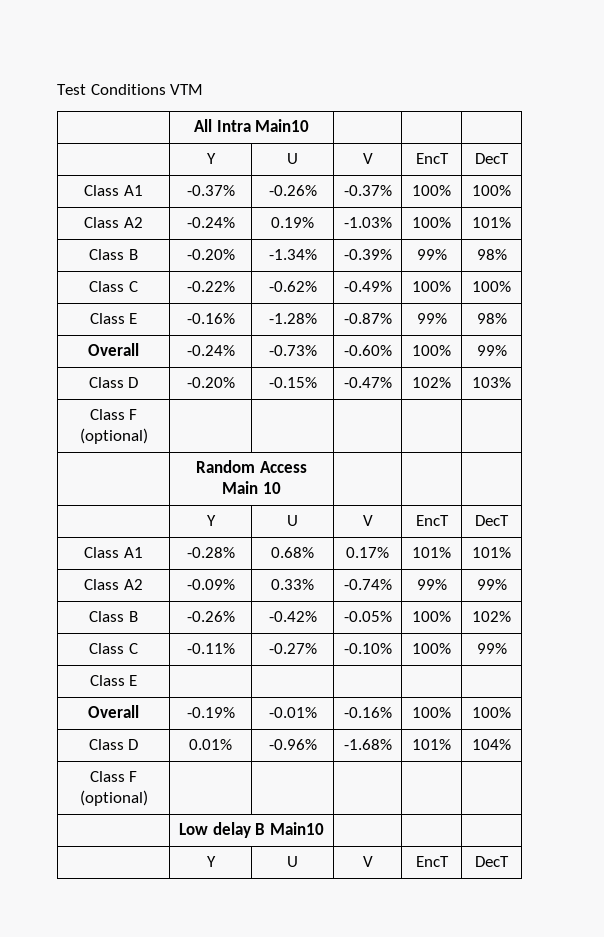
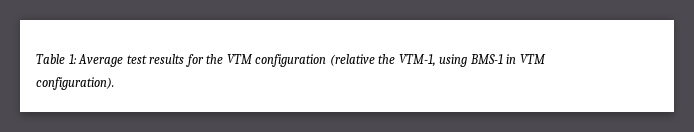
[57,84,204,95] [193,119,310,132] [206,153,216,164] [287,153,298,164] [362,153,373,164] [415,153,449,164] [475,153,509,164] [84,185,143,196] [186,185,235,196] [268,185,317,196] [343,185,392,196] [412,185,451,196] [472,185,511,196] [84,217,143,228] [186,217,235,228] [271,217,314,228] [343,217,392,228] [412,217,451,228] [472,217,511,228] [89,249,138,260] [186,249,235,260] [268,249,317,260] [343,249,392,260] [416,249,447,260] [476,249,507,260] [89,281,138,292] [186,281,235,292] [268,281,317,292] [343,281,392,292] [412,281,451,292] [472,281,511,292] [89,313,138,324] [186,313,235,324] [268,313,317,324] [343,313,392,324] [416,313,447,324] [476,313,507,324] [88,343,139,356] [186,345,235,356] [268,345,317,356] [343,345,392,356] [412,345,451,356] [476,345,507,356] [88,377,139,388] [186,377,235,388] [268,377,317,388] [343,377,392,388] [412,377,451,388] [472,377,511,388] [89,409,138,420] [79,428,148,444] [196,460,307,473] [222,481,281,494] [206,515,216,526] [287,515,298,526] [362,515,373,526] [415,515,449,526] [475,515,509,526] [84,547,143,558] [186,547,235,558] [271,547,314,558] [346,547,389,558] [412,547,451,558] [472,547,511,558] [84,579,143,590] [186,579,235,590] [271,579,314,590] [343,579,392,590] [416,579,447,590] [476,579,507,590] [89,611,138,622] [186,611,235,622] [268,611,317,622] [343,611,392,622] [412,611,451,622] [472,611,511,622] [89,643,138,654] [186,643,235,654] [268,643,317,654] [343,643,392,654] [412,643,451,654] [476,643,507,654] [89,675,138,686] [88,705,139,718] [186,707,235,718] [268,707,317,718] [343,707,392,718] [412,707,451,718] [472,707,511,718] [88,739,139,750] [189,739,232,750] [268,739,317,750] [343,739,392,750] [412,739,451,750] [472,739,511,750] [89,771,138,782] [79,790,148,806] [179,822,324,838] [206,856,216,867] [287,856,298,867] [362,856,373,867] [415,856,449,867] [475,856,509,867] Test Conditions VTM // | All Intra Main10 | | | // | Y | U | V | EncT | DecT // Class A1 | -0.37% | -0.26% | -0.37% | 100% | 100% // Class A2 | -0.24% | 0.19% | -1.03% | 100% | 101% // Class B | -0.20% | -1.34% | -0.39% | 99% | 98% // Class C | -0.22% | -0.62% | -0.49% | 100% | 100% // Class E | -0.16% | -1.28% | -0.87% | 99% | 98% // Overall | -0.24% | -0.73% | -0.60% | 100% | 99% // Class D | -0.20% | -0.15% | -0.47% | 102% | 103% // Class F (optional) | | | | | // | Random Access Main 10 | | | // | Y | U | V | EncT | DecT // Class A1 | -0.28% | 0.68% | 0.17% | 101% | 101% // Class A2 | -0.09% | 0.33% | -0.74% | 99% | 99% // Class B | -0.26% | -0.42% | -0.05% | 100% | 102% // Class C | -0.11% | -0.27% | -0.10% | 100% | 99% // Class E | | | | | // Overall | -0.19% | -0.01% | -0.16% | 100% | 100% // Class D | 0.01% | -0.96% | -1.68% | 101% | 104% // Class F (optional) | | | | | // | Low delay B Main10 | | | // | Y | U | V | EncT | DecT -> [36,54,546,67] [36,77,114,90] Table 1: Average test results for the VTM configuration (relative the VTM-1, using BMS-1 in VTM configuration).

